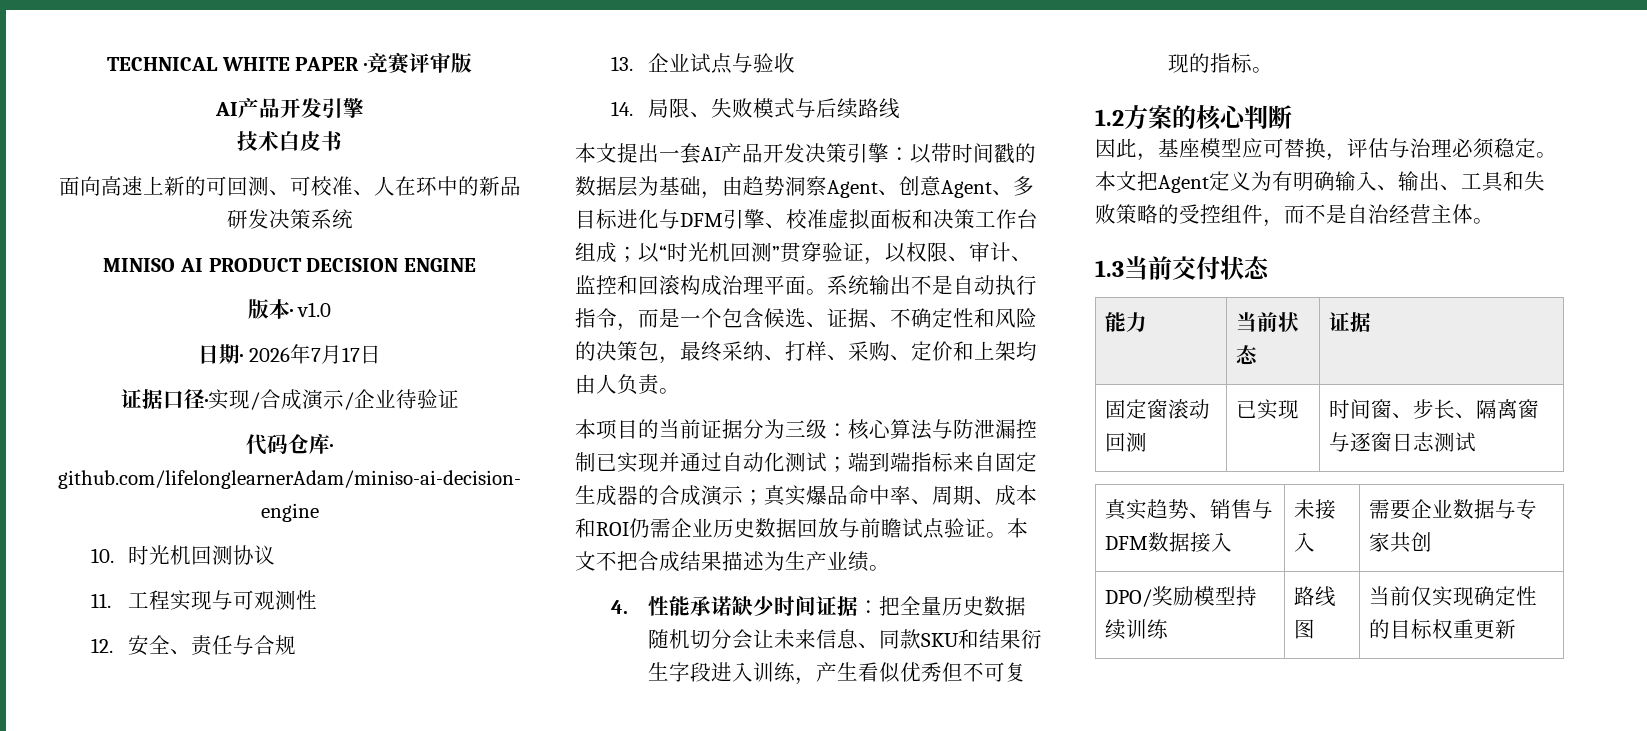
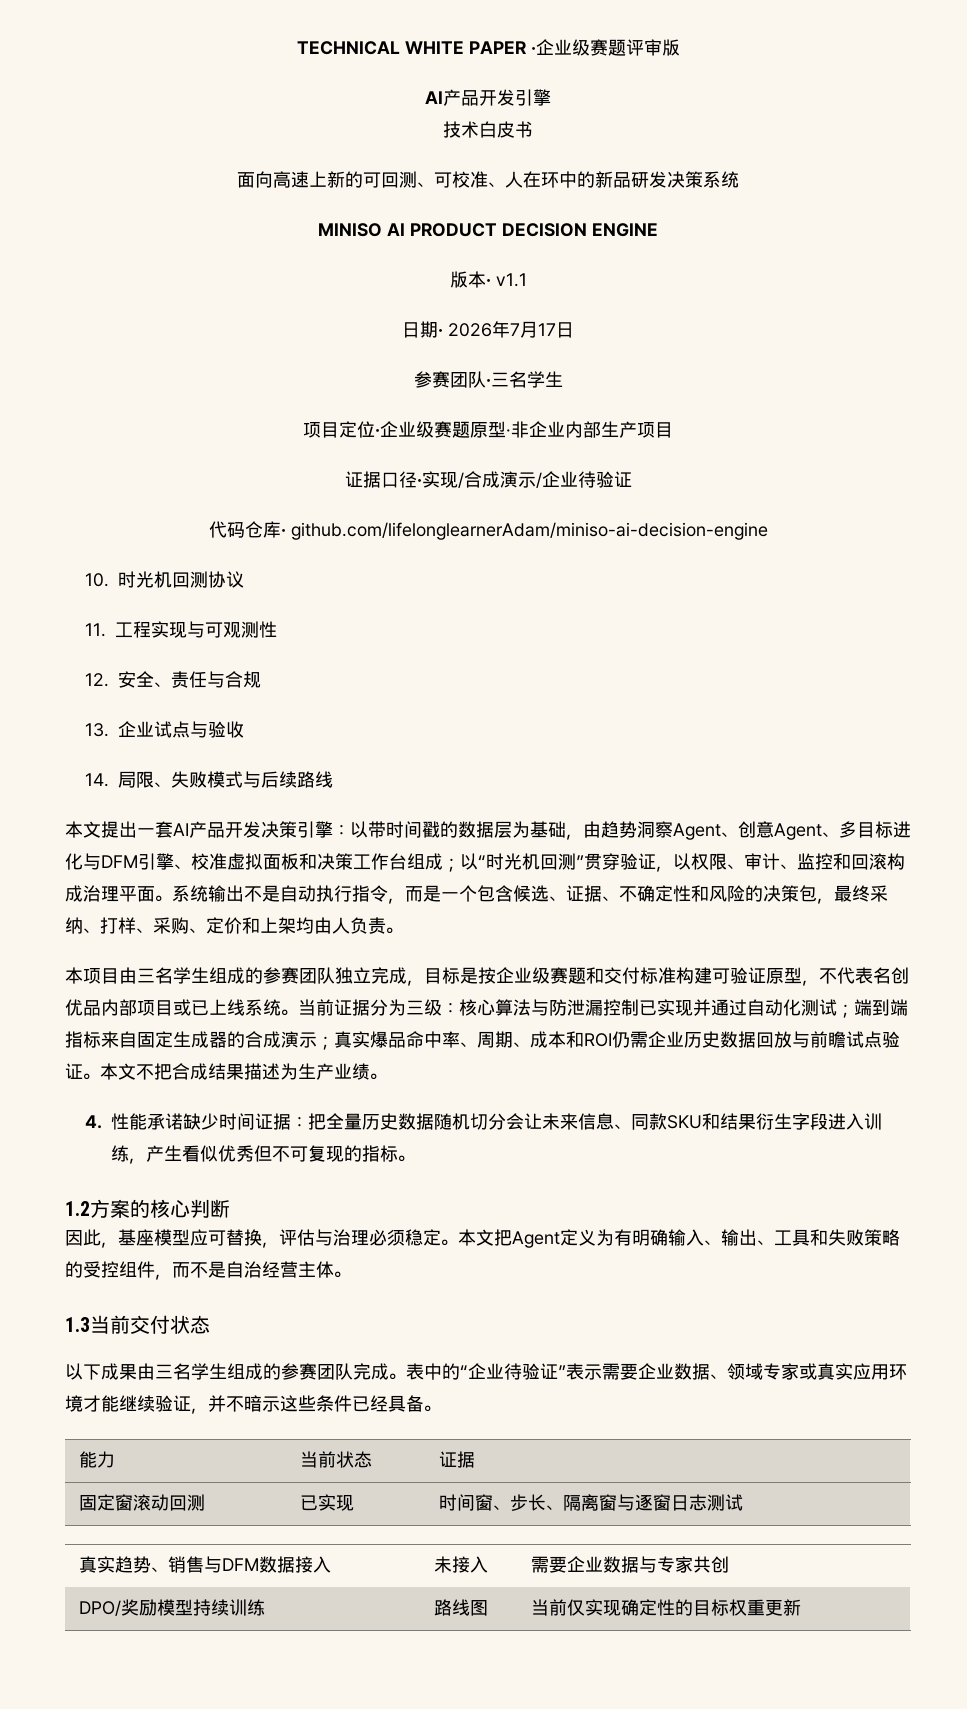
[366,52,410,75] 竞赛 -> [535,39,626,56] 企业级赛题
[297,302,332,317] v1.0 -> [495,273,527,287] v1.1
(381, 354) none -> [413,371,563,388] [303,421,673,438] // 参赛团队·三名学生 // 项目定位·企业级赛题原型·非企业内部生产项目
[638,419,659,439] 的 -> [119,967,909,986] [65,999,298,1016] 由三名学生组成的参赛团队独立完成，目标是按企业级赛题和交付标准构建可验证原型，不代表名创优品内部项目或已上线系统。
(1270, 267) none -> [65,1363,907,1380] [65,1395,441,1414] // 以下成果由三名学生组成的参赛团队完成。表中的“企业待验证”表示需要企业数据、领域专家或真实应用环境才能继续验证，并不暗示这些条件已经具备。

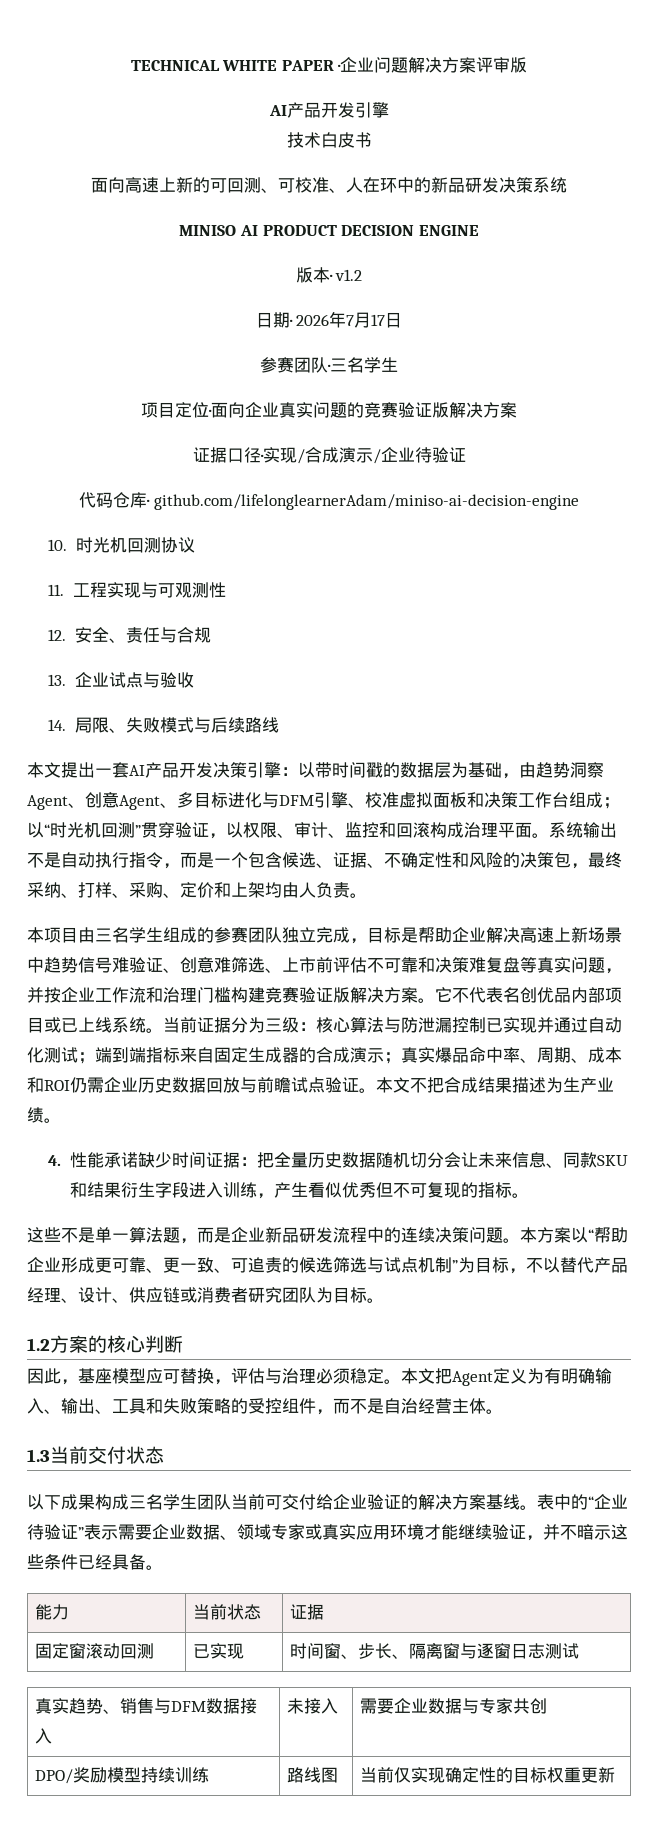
[571,39,626,56] 级赛题 -> [374,57,477,73] 问题解决方案
[495,273,527,287] v1.1 -> [335,269,363,281] v1.2
[380,421,673,438] 企业级赛题原型·非企业内部生产项目 -> [211,402,517,418] 面向企业真实问题的竞赛验证版解决方案
[478,967,819,986] 按企业级赛题和交付标准构建可验证原型， -> [418,927,622,943] [27,957,622,974] [27,987,452,1003] 帮助企业解决高速上新场景中趋势信号难验证、创意难筛选、上市前评估不可靠和决策难复盘等真实问题，并按企业工作流和治理门槛构建竞赛验证版解决方案。它
(416, 1158) none -> [27,1227,628,1244] [27,1257,628,1274] [27,1287,384,1303] // 这些不是单一算法题，而是企业新品研发流程中的连续决策问题。本方案以“帮助企业形成更可靠、更一致、可追责的候选筛选与试点机制”为目标，不以替代产品经理、设计、供应链或消费者研究团队为目标。
[137,1363,389,1380] 由三名学生组成的参赛团队完成 -> [95,1494,520,1510] 构成三名学生团队当前可交付给企业验证的解决方案基线

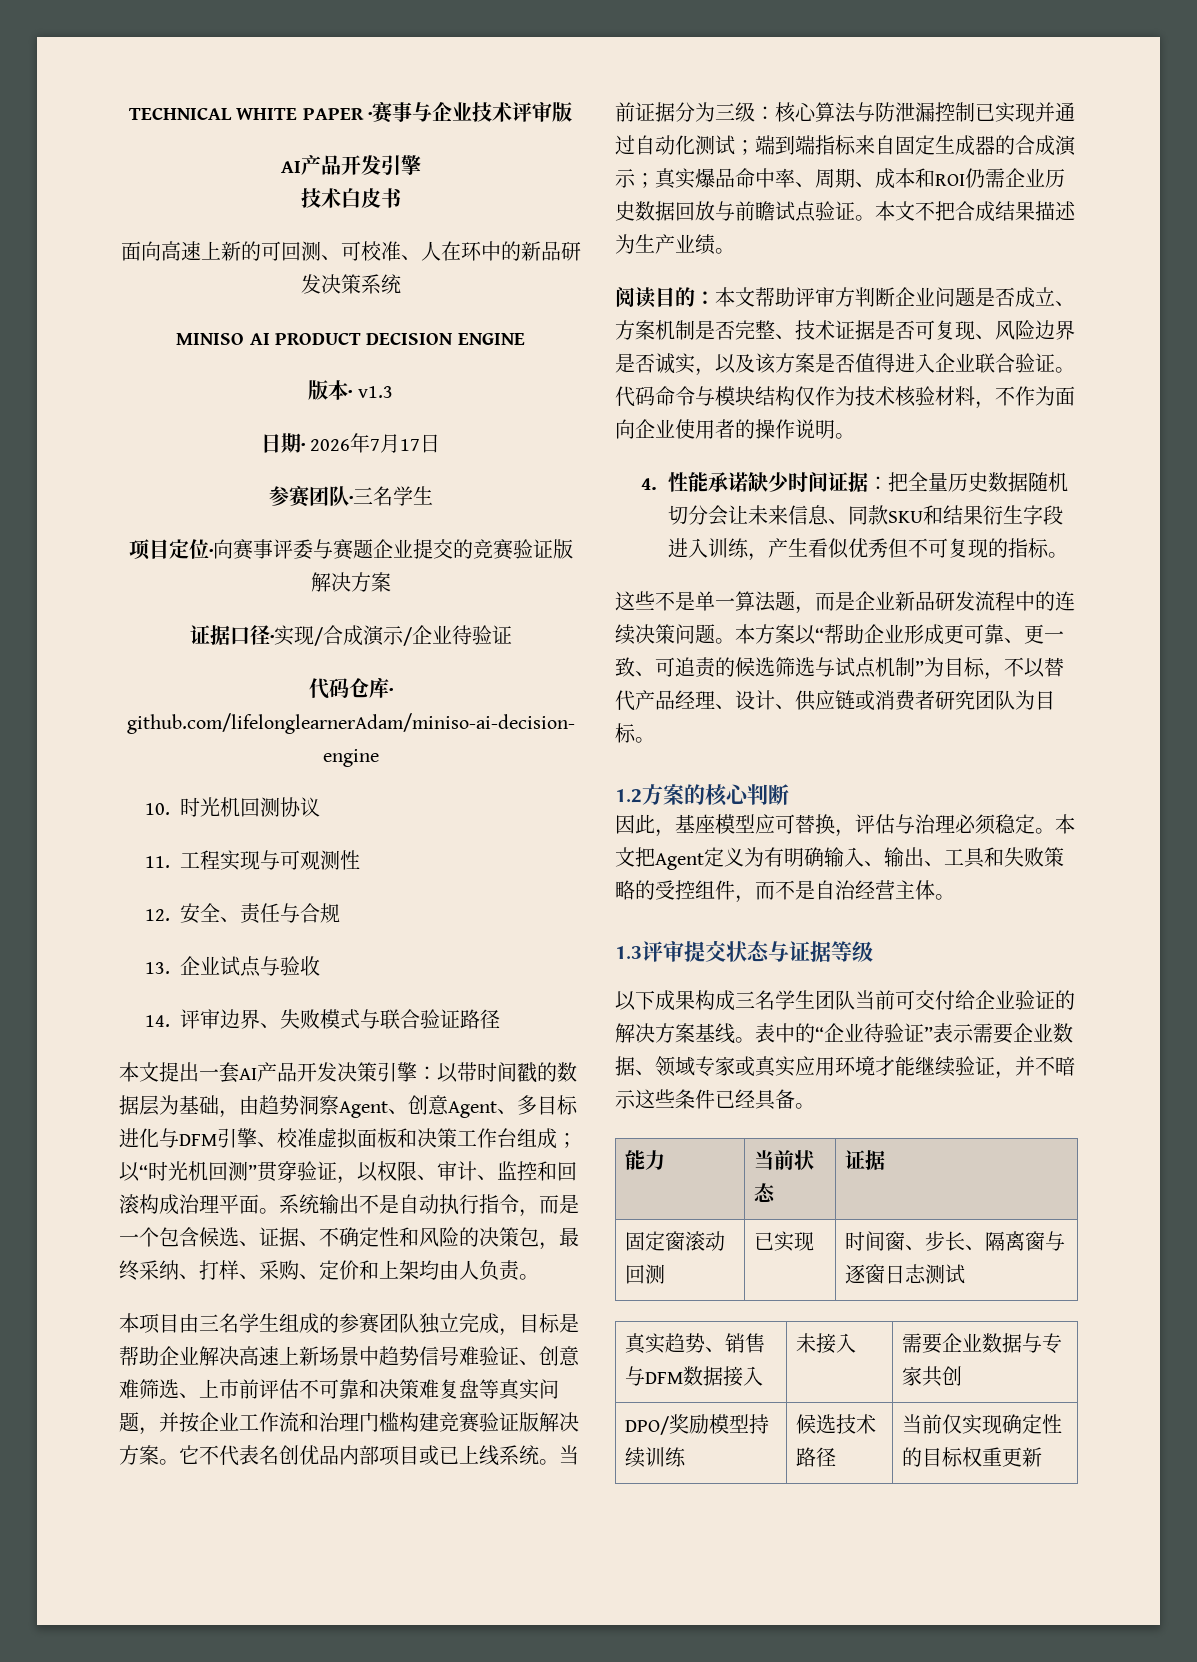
[340,57,477,73] 企业问题解决方案 -> [372,101,513,124] 赛事与企业技术
[335,269,363,281] v1.2 -> [357,386,393,398] v1.3
[211,402,347,418] 面向企业真实问题 -> [212,539,453,560] 向赛事评委与赛题企业提交
[74,717,109,733] 局限 -> [180,1009,261,1029] 评审边界
[210,717,279,733] 后续路线 -> [380,1009,501,1029] 联合验证路径
(61, 1120) none -> [615,287,1075,308] [615,320,1075,340] [615,353,1075,376] [615,386,1075,409] [615,419,855,439] // 阅读目的：本文帮助评审方判断企业问题是否成立、方案机制是否完整、技术证据是否可复现、风险边界是否诚实，以及该方案是否值得进入企业联合验证。代码命令与模块结构仅作为技术核验材料，不作为面向企业使用者的操作说明。
[50,1446,164,1464] 当前交付状态 -> [642,940,873,962] 评审提交状态与证据等级
[287,1767,339,1783] 路线图 -> [795,1414,876,1434] [795,1447,836,1467] 候选技术路径

